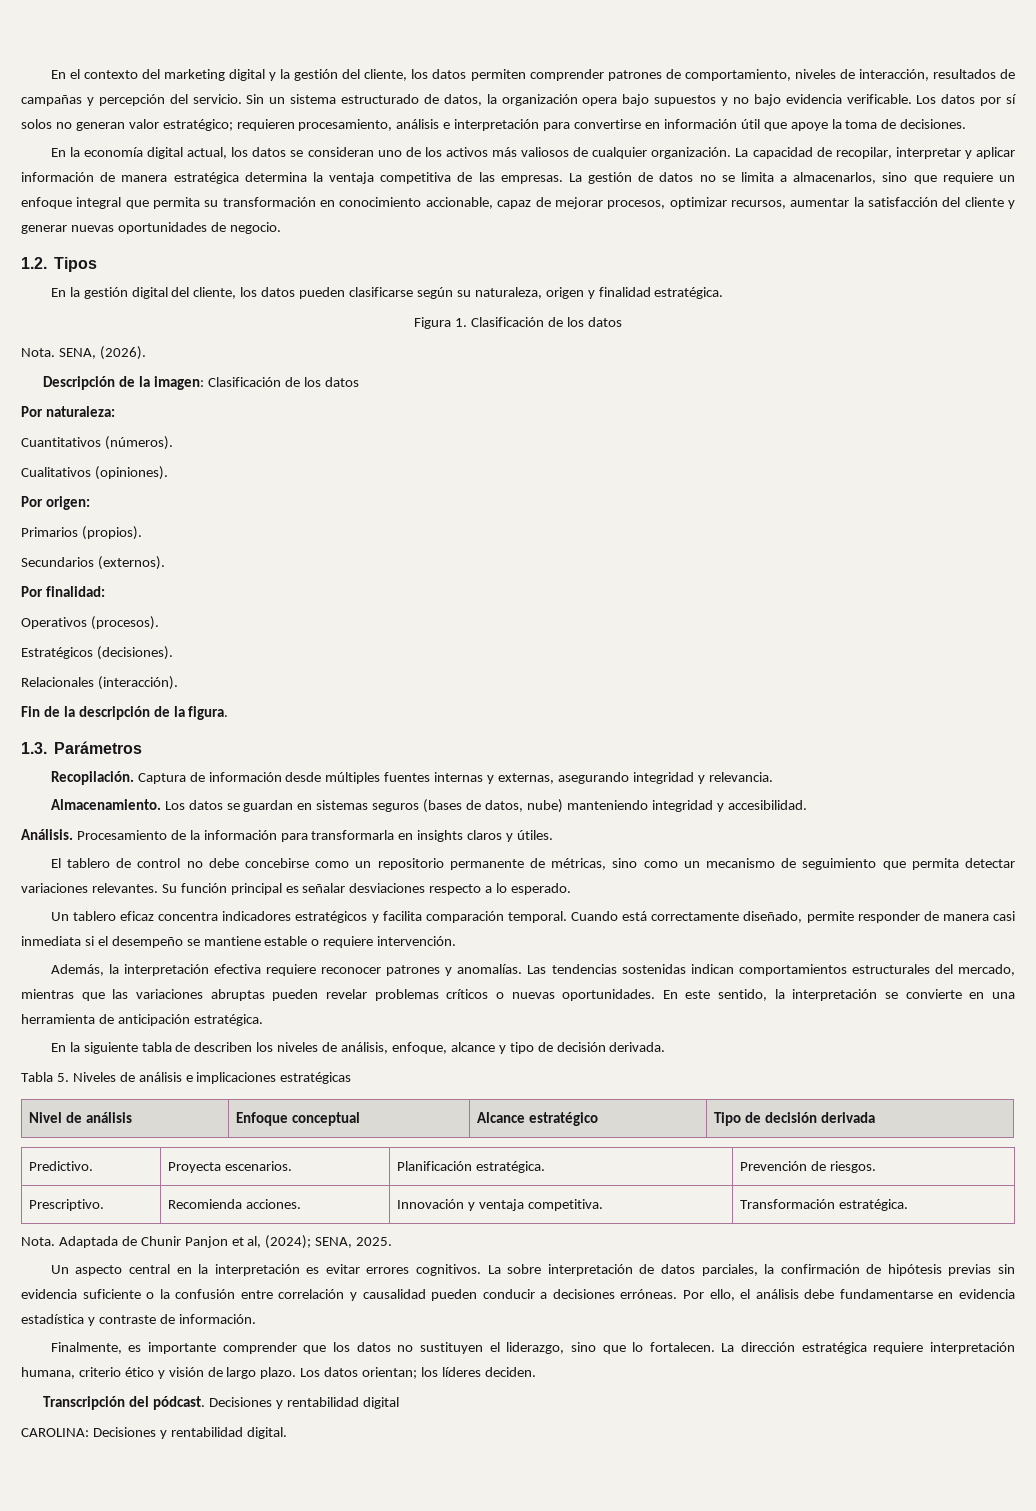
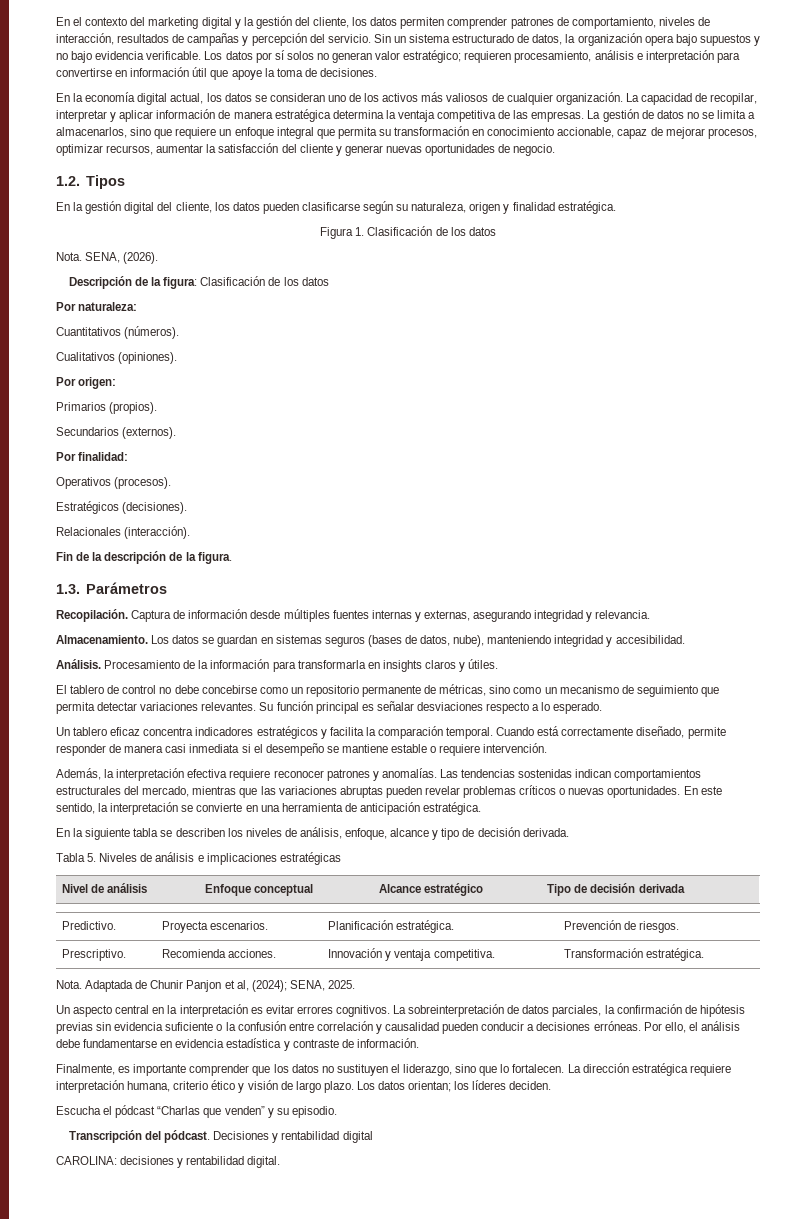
[154,376,205,390] imagen: -> [163,277,198,289] figura:
[526,799,563,813] nube) -> [453,635,485,647] nube),
(422, 916) none -> [365,727,376,736] la
[175,1042,191,1052] de -> [160,830,173,837] se
[507,1264,633,1276] sobre interpretación -> [408,1004,505,1017] sobreinterpretación
(536, 1372) none -> [56,1105,337,1118] // Escucha el pódcast “Charlas que venden” y su episodio.
[92,1427,156,1437] Decisiones -> [120,1156,175,1165] decisiones

